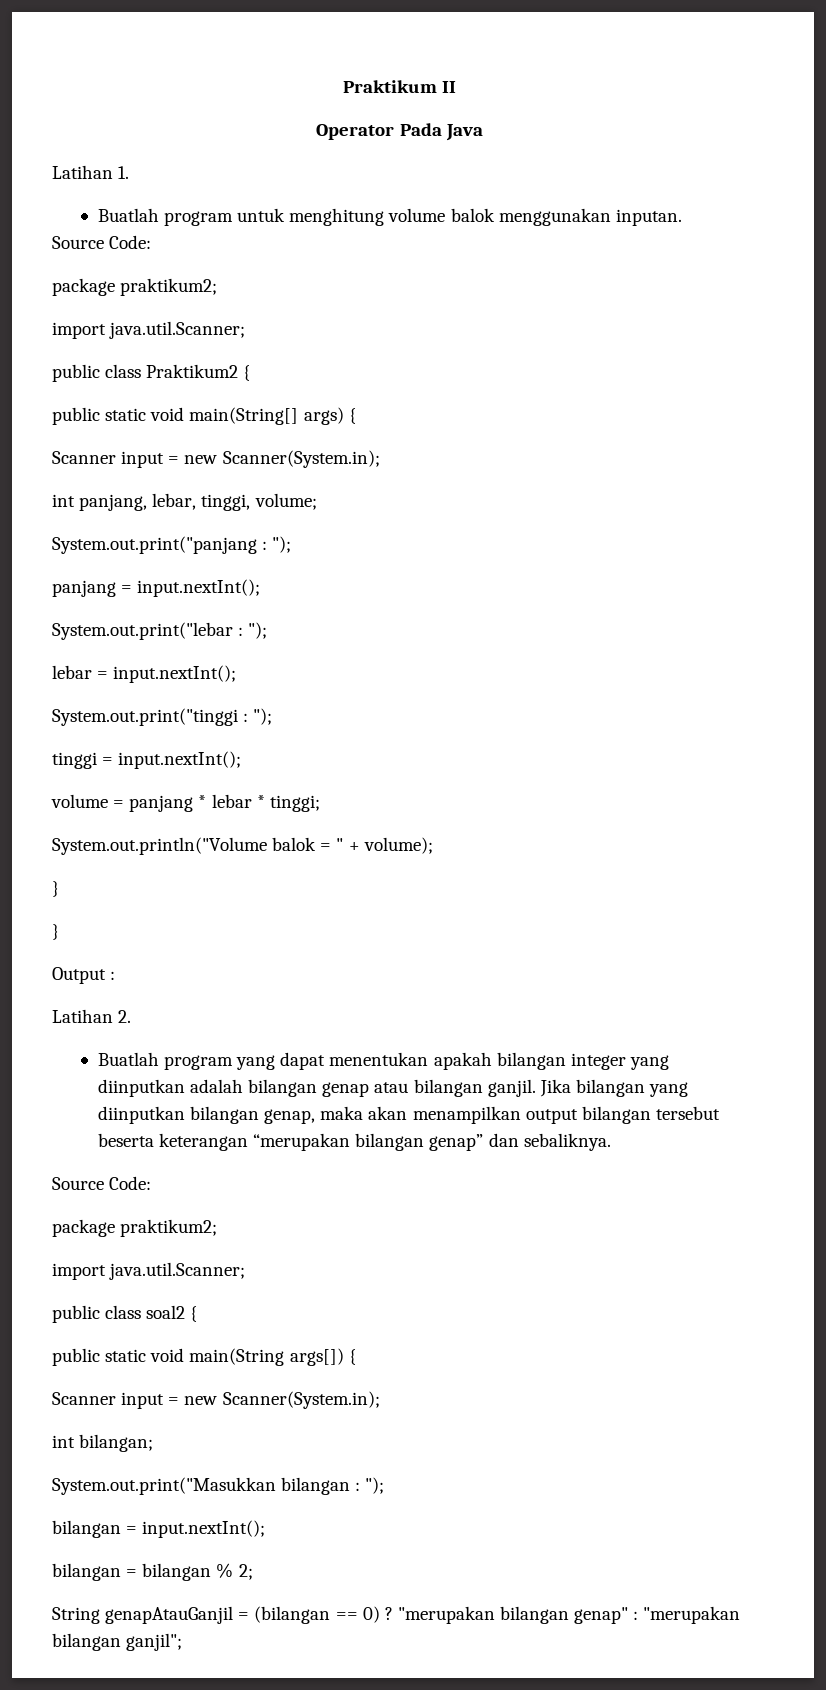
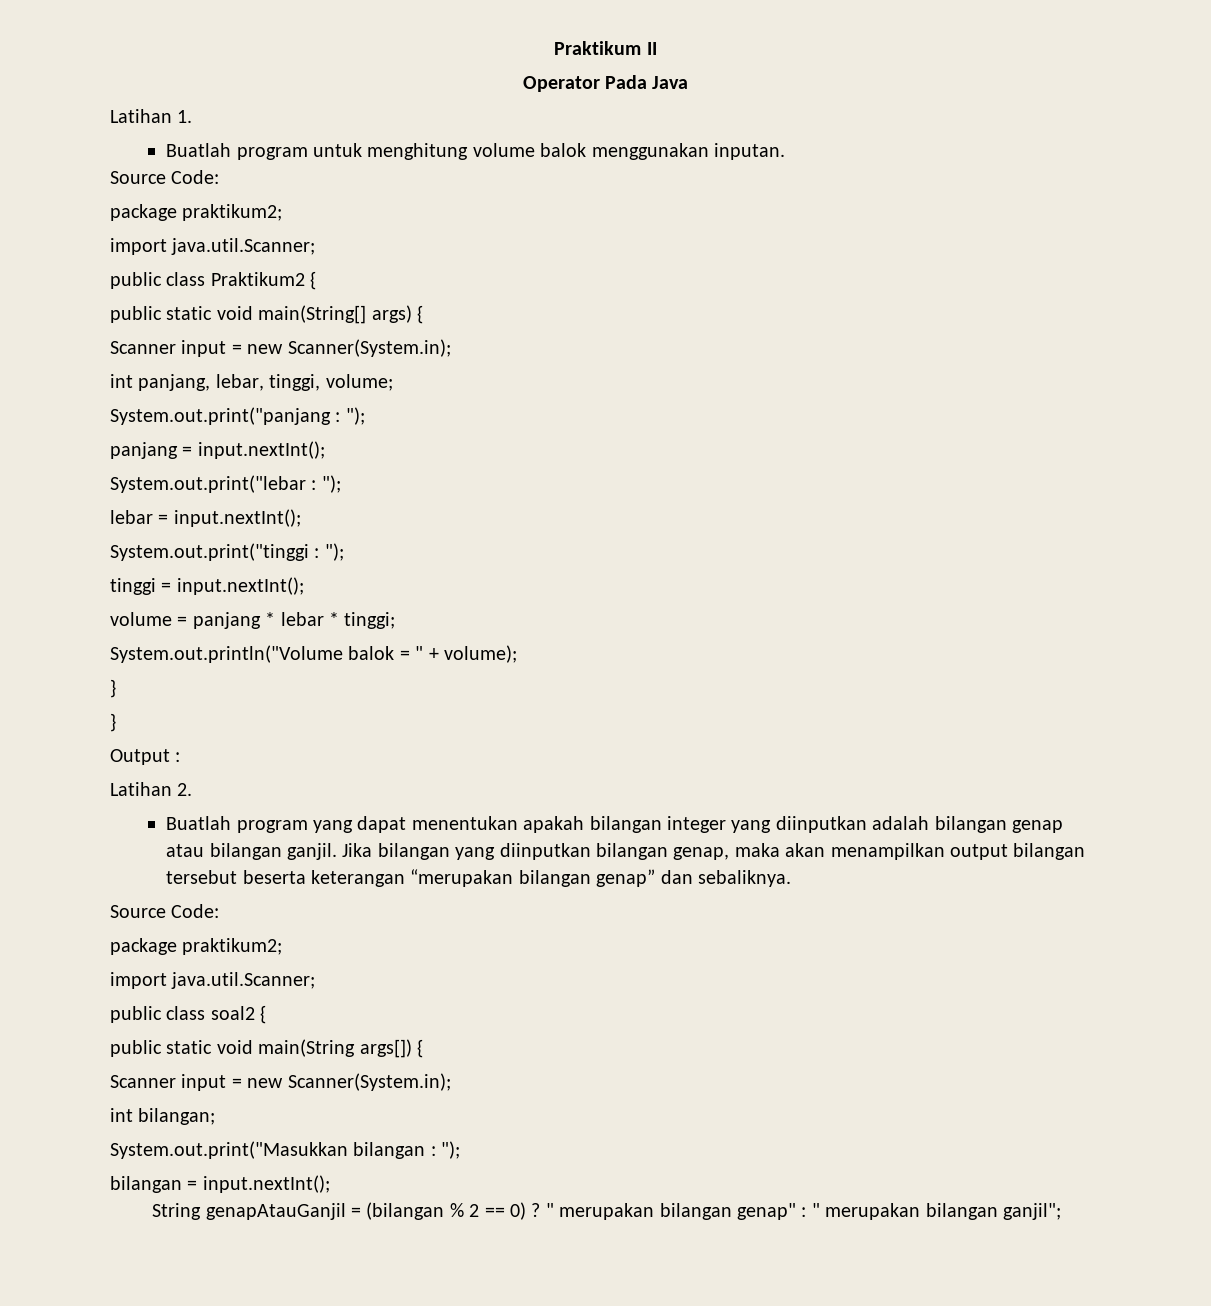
[52,1563,253,1581] // bilangan = bilangan % 2; -> (330, 1184) none
(331, 1615) none -> [449,1203,480,1217] % 2
[397,1606,495,1624] "merupakan -> [545,1203,655,1220] " merupakan
[643,1606,741,1624] "merupakan -> [811,1203,921,1220] " merupakan

